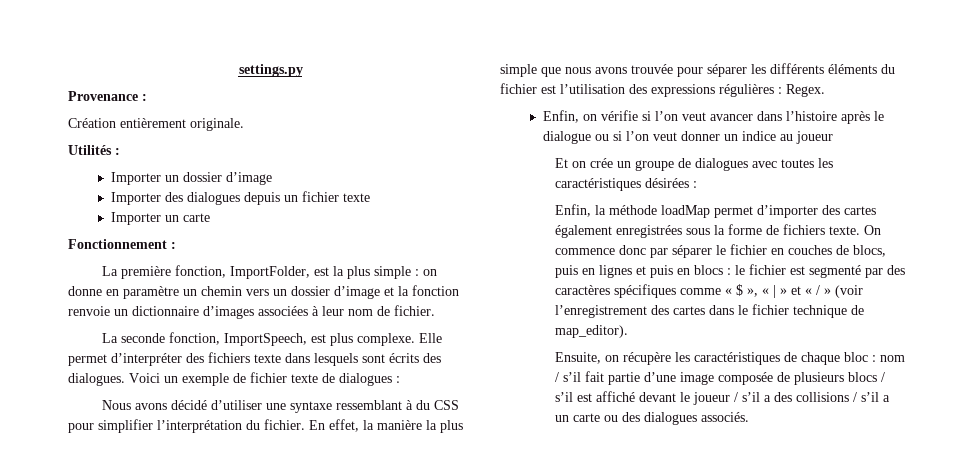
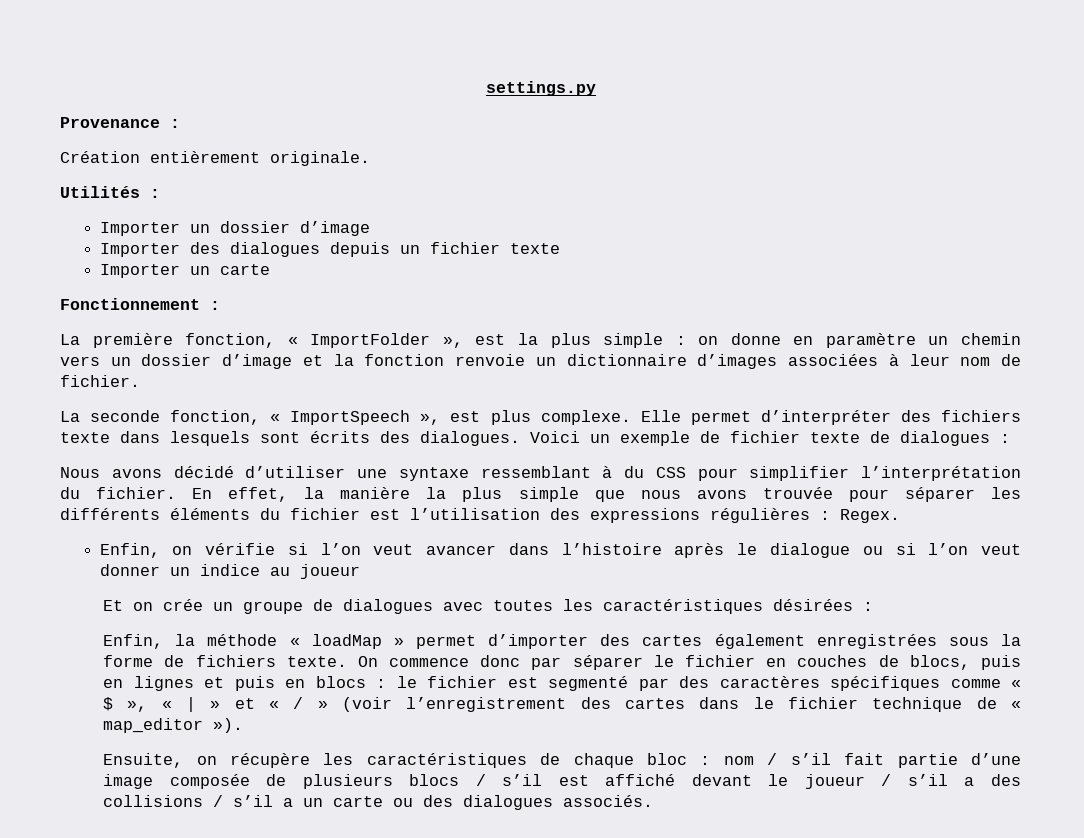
[230,266,311,279] ImportFolder, -> [287,333,463,348] « ImportFolder »,
[224,333,308,346] ImportSpeech, -> [270,410,441,425] « ImportSpeech »,
[660,205,710,218] loadMap -> [289,634,404,649] « loadMap »
[554,325,628,338] map_editor). -> [1011,701,1022,709] [103,718,244,733] « map_editor »).

